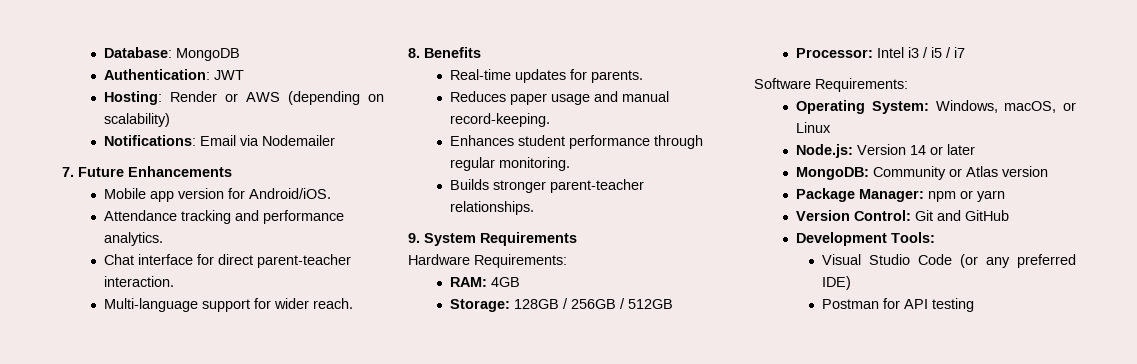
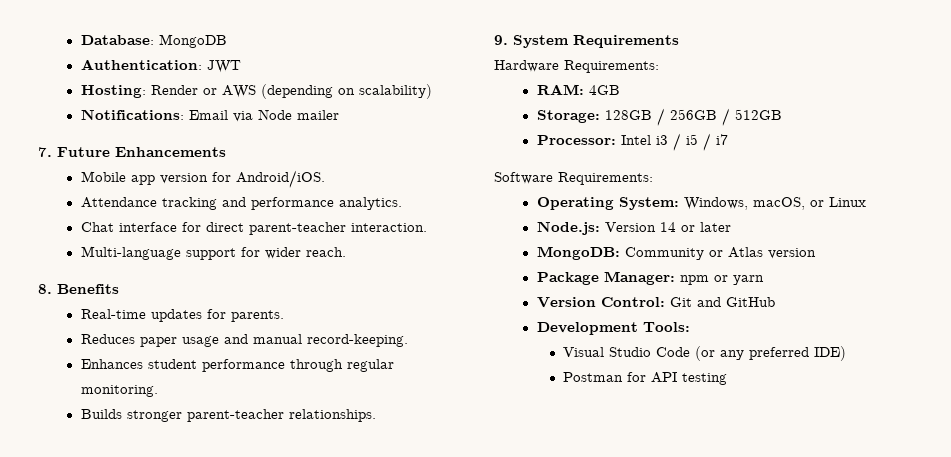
[262,135,336,146] Nodemailer -> [257,109,339,120] Node mailer

